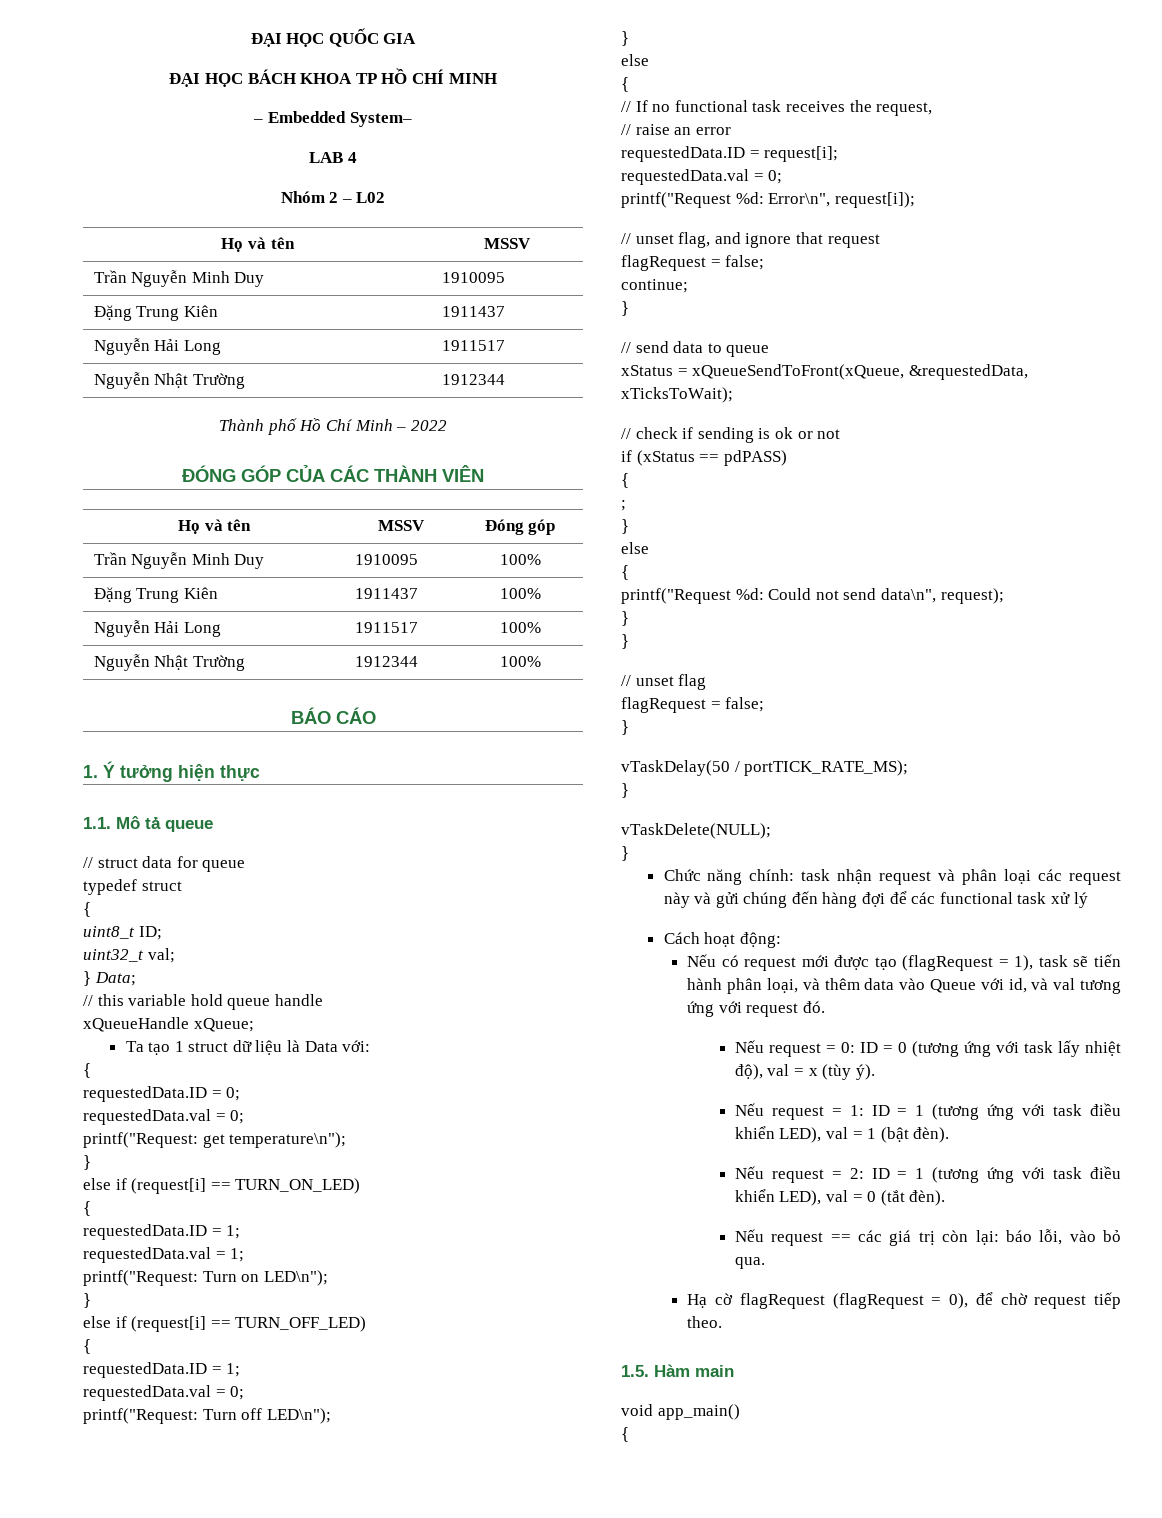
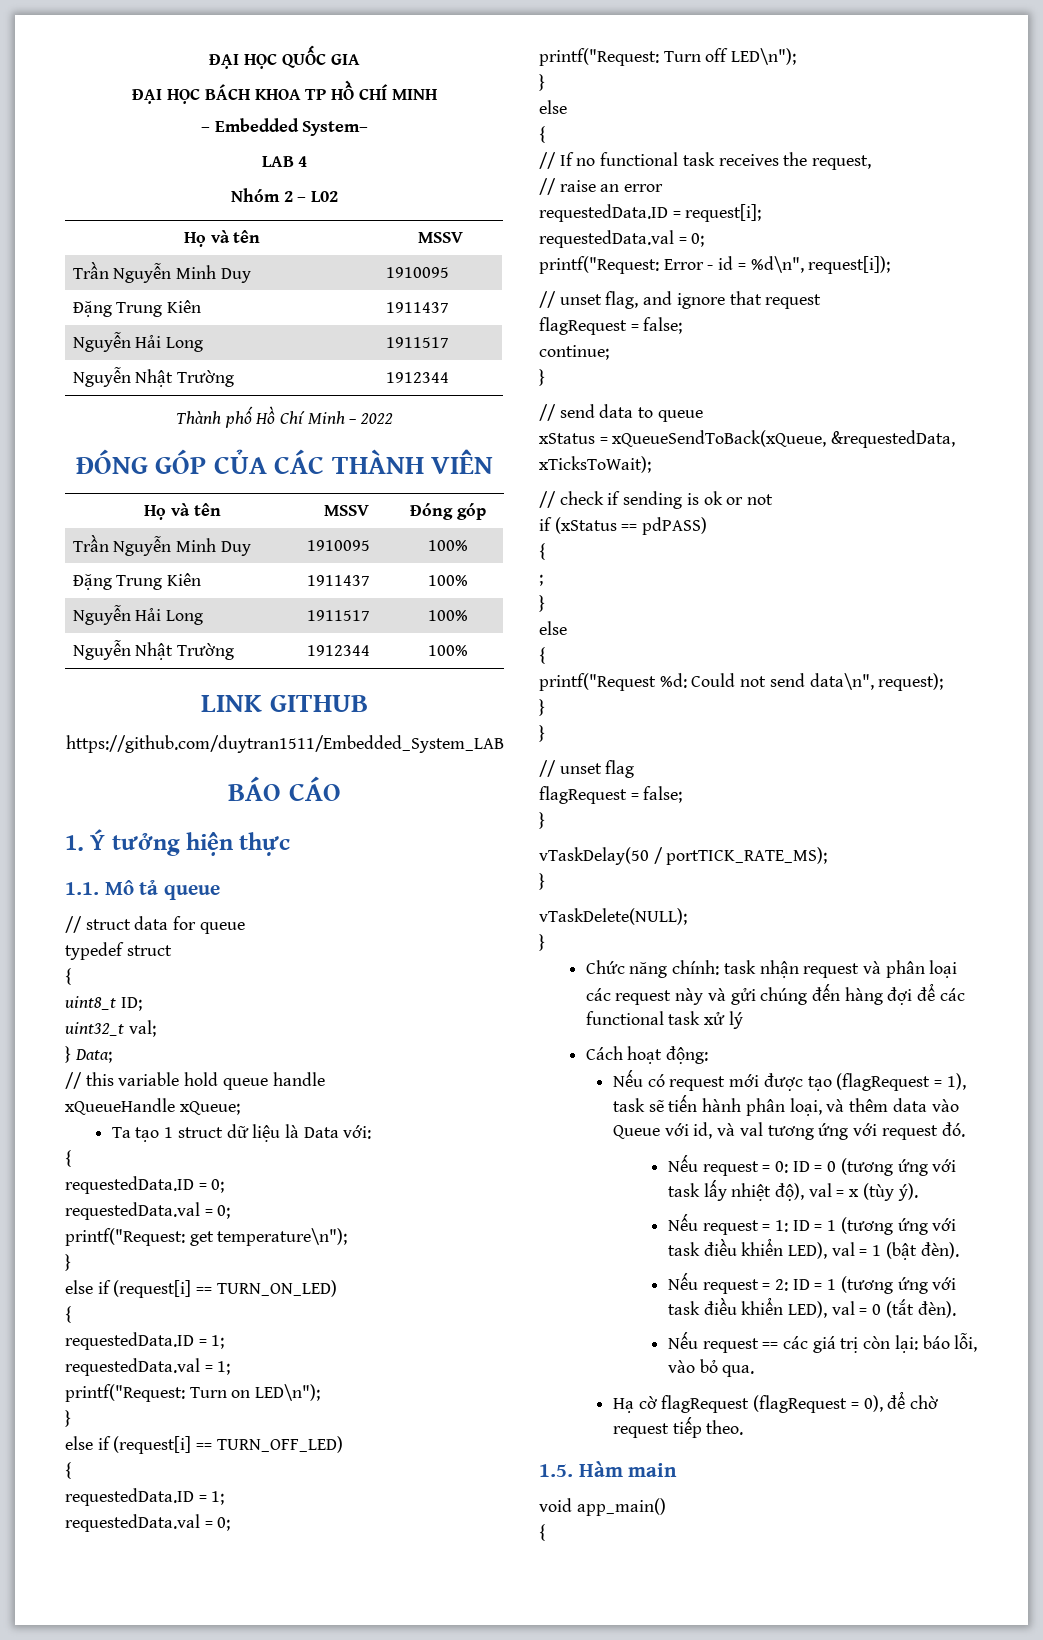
(541, 661) none -> [201,695,368,712] [65,735,504,753] // LINK GITHUB // https://github.com/duytran1511/Embedded_System_LAB
[621,192,831,208] printf("Request %d: Error\n", -> [539,256,804,274] printf("Request: Error - id = %d\n",
[692,364,905,380] xQueueSendToFront(xQueue, -> [612,430,827,447] xQueueSendToBack(xQueue,

